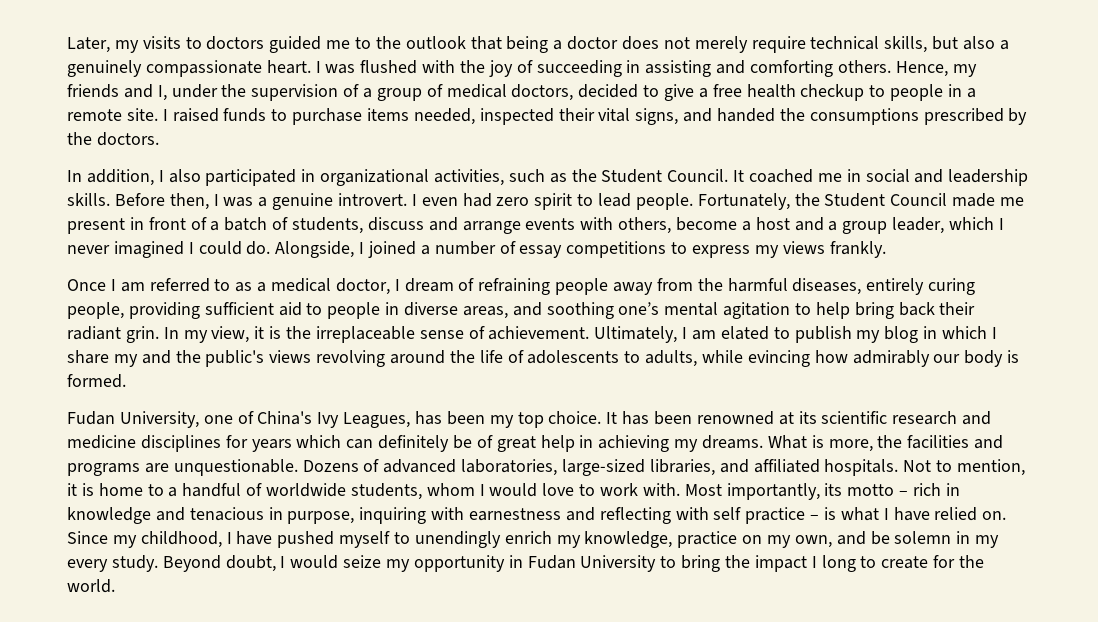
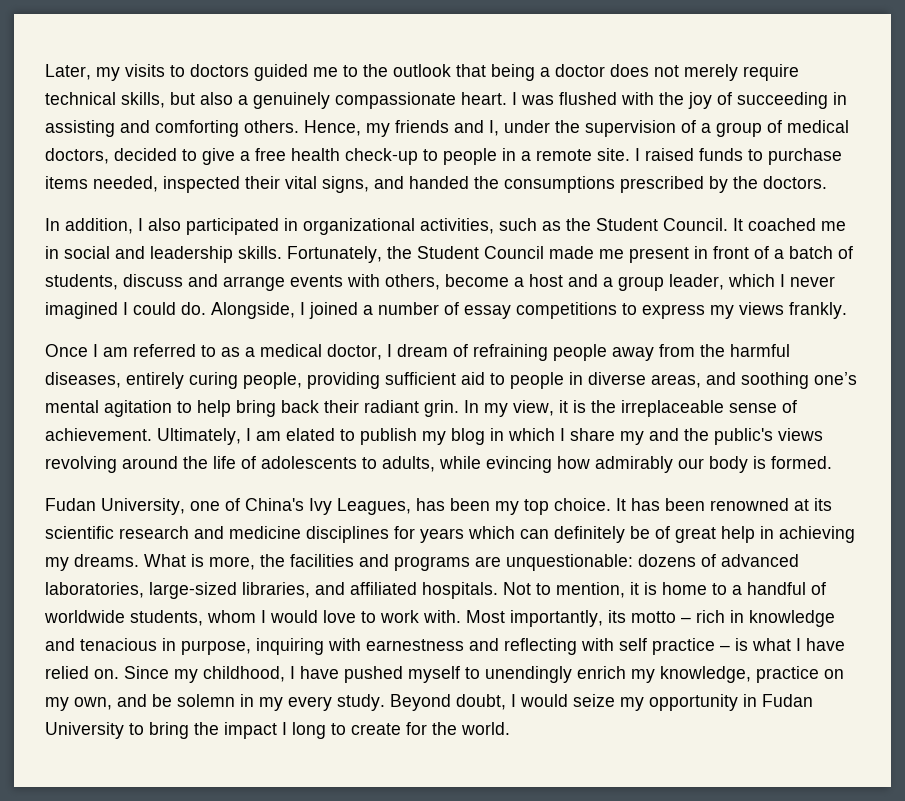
[800,84,865,101] checkup -> [345,148,418,165] check-up
[114,193,693,210] Before then, I was a genuine introvert. I even had zero spirit to lead people. -> (282, 252) none
[173,459,359,476] unquestionable. Dozens -> [506,554,696,571] unquestionable: dozens

